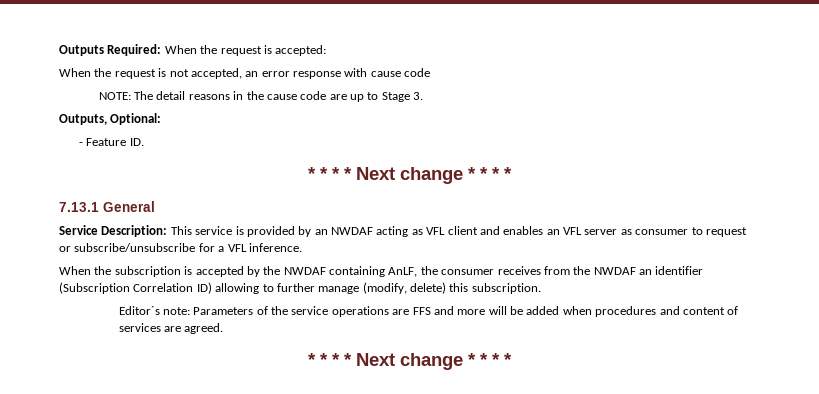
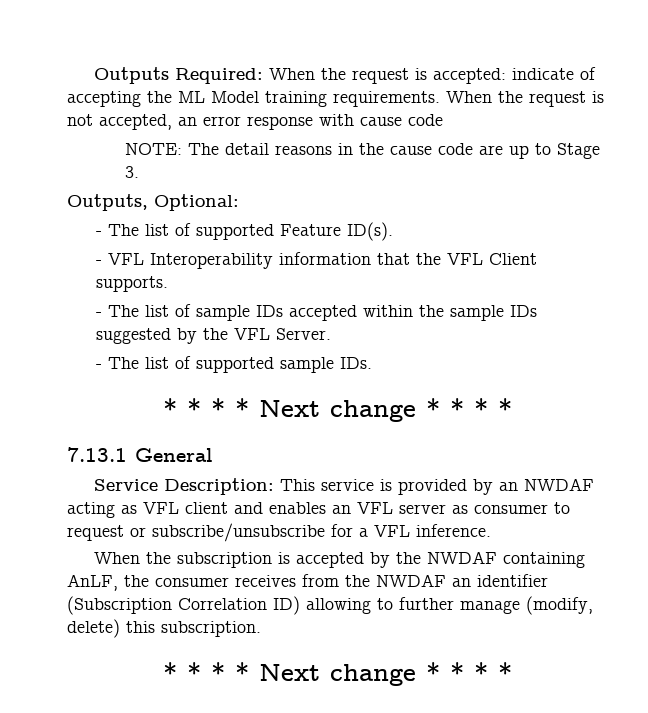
(327, 50) // -> [512,67,597,80] [67,91,440,107] indicate of accepting the ML Model training requirements.
[86,138,144,146] Feature ID. -> [107,222,393,241] [95,252,537,269] [95,276,168,292] [95,304,537,321] [95,328,331,344] [95,356,372,373] The list of supported Feature ID(s). // - VFL Interoperability information that the VFL Client supports. // - The list of sample IDs accepted within the sample IDs suggested by the VFL Server. // - The list of supported sample IDs.
[118,306,739,317] [118,323,224,334] // Editor´s note: Parameters of the service operations are FFS and more will be added when procedures and content of services are agreed. -> (261, 629) none

